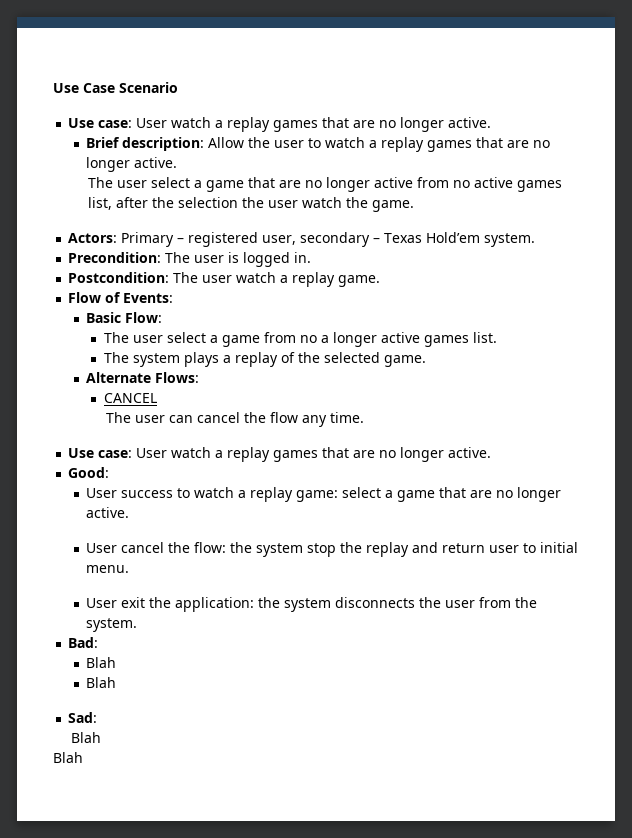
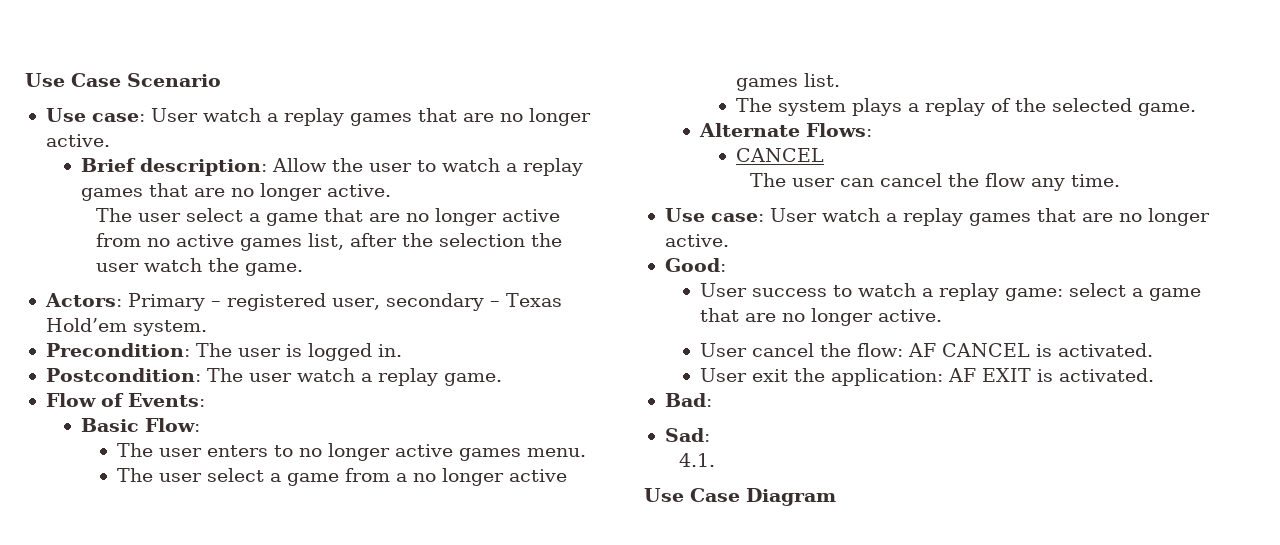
(163, 317) none -> [116,443,586,461] // The user enters to no longer active games menu.
[299,335,329,343] no a -> [395,473,436,482] a no
[230,542,579,557] [86,565,130,573] [86,597,538,612] [86,618,138,632] the system stop the replay and return user to initial menu. // User exit the application: the system disconnects the user from the system. -> [908,343,1154,357] [700,368,1155,386] AF CANCEL is activated. // User exit the application: AF EXIT is activated.
[86,657,117,668] [86,677,117,688] // Blah // Blah -> (712, 400) none
[70,732,101,743] [53,752,83,763] Blah // Blah -> [679,453,716,467] [644,488,836,506] 4.1. // Use Case Diagram

